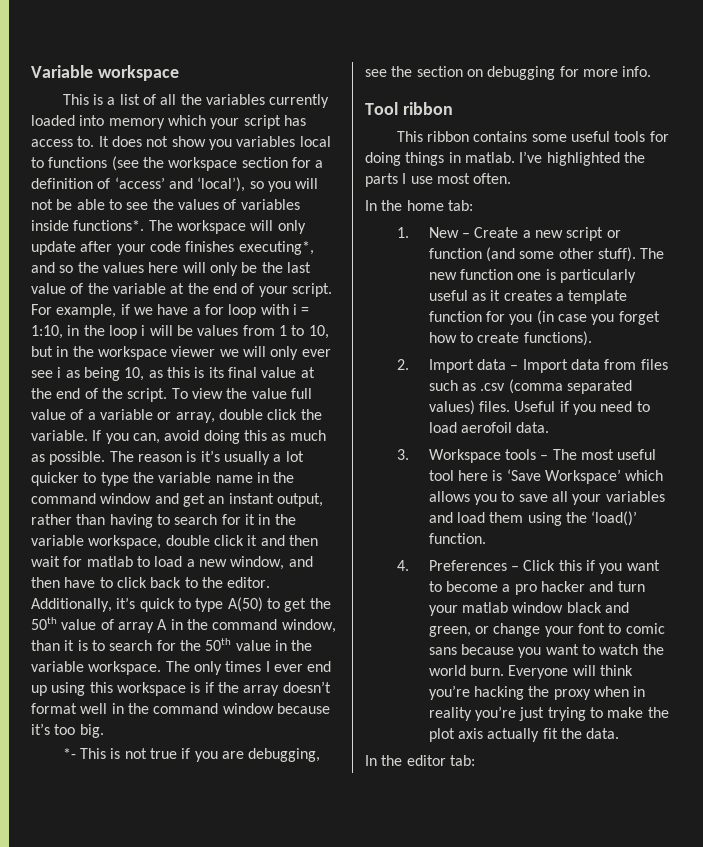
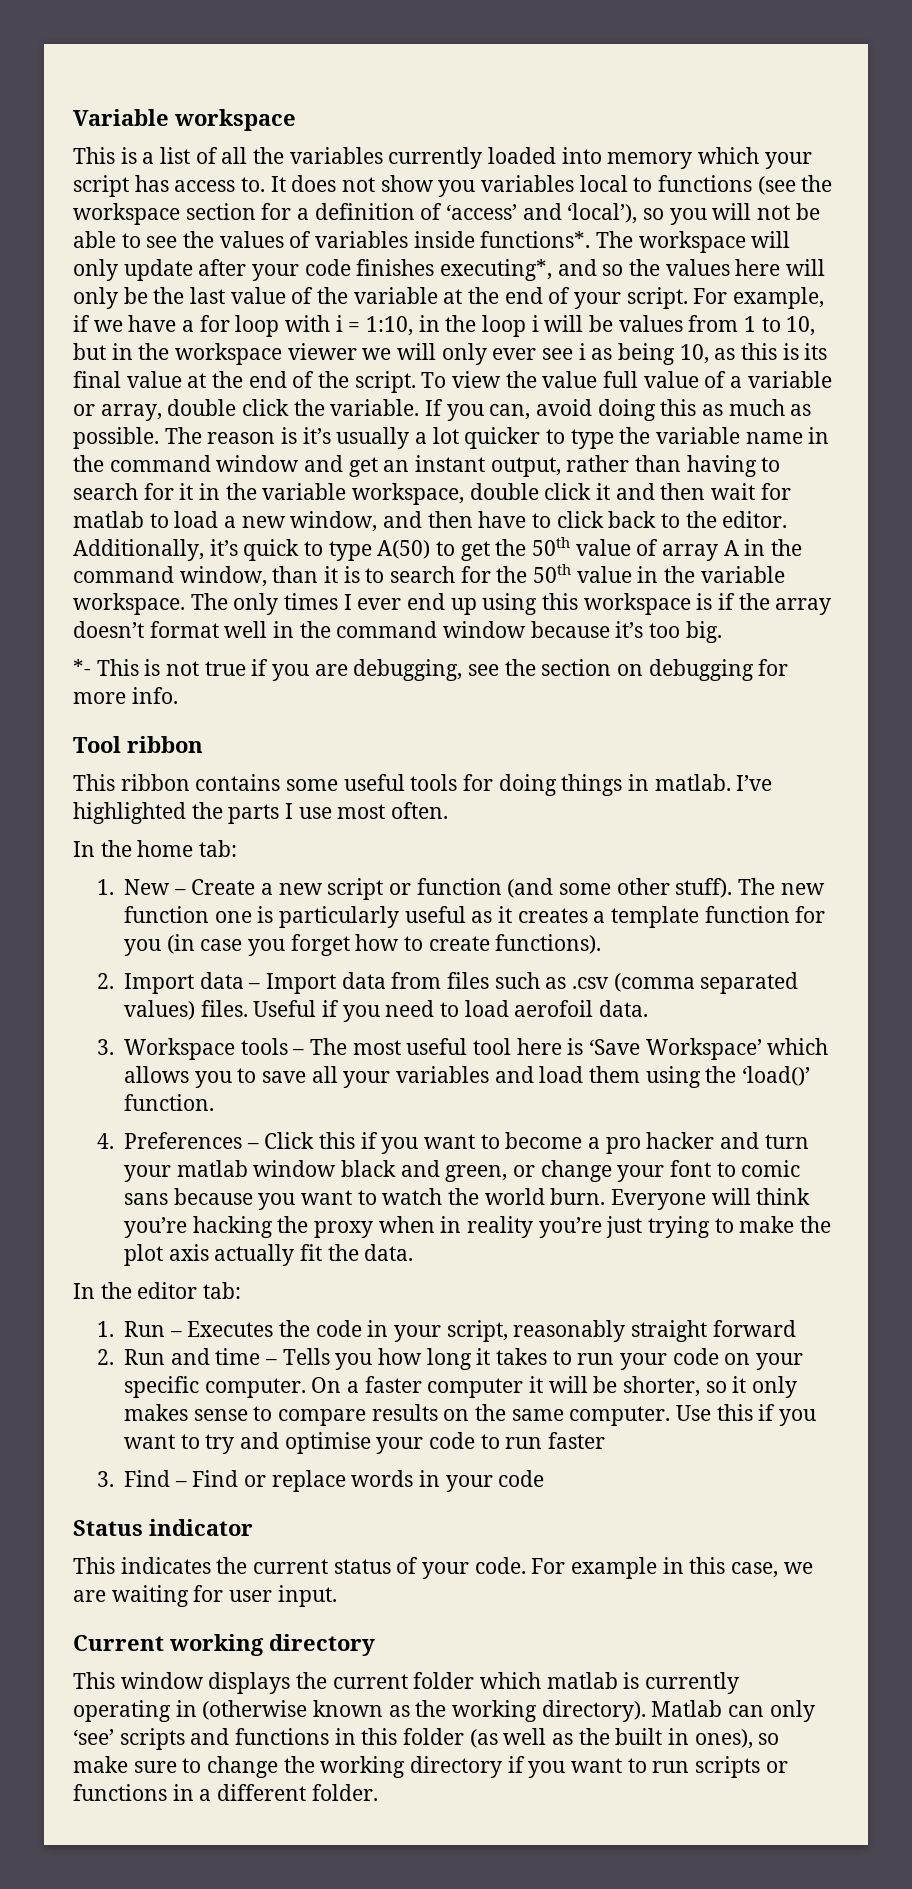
(475, 760) none -> [96,1320,796,1342] [96,1348,804,1370] [124,1376,798,1398] [124,1404,817,1426] [124,1432,606,1454] [96,1470,545,1492] [73,1519,253,1536] [73,1557,813,1579] [73,1585,337,1607] [73,1634,375,1656] [73,1672,740,1694] [73,1700,815,1722] [73,1728,780,1750] [73,1756,788,1778] [73,1784,378,1801] // 1. Run – Executes the code in your script, reasonably straight forward // 2. Run and time – Tells you how long it takes to run your code on your specific computer. On a faster computer it will be shorter, so it only makes sense to compare results on the same computer. Use this if you want to try and optimise your code to run faster // 3. Find – Find or replace words in your code // Status indicator // This indicates the current status of your code. For example in this case, we are waiting for user input. // Current working directory // This window displays the current folder which matlab is currently operating in (otherwise known as the working directory). Matlab can only ‘see’ scripts and functions in this folder (as well as the built in ones), so make sure to change the working directory if you want to run scripts or functions in a different folder.

